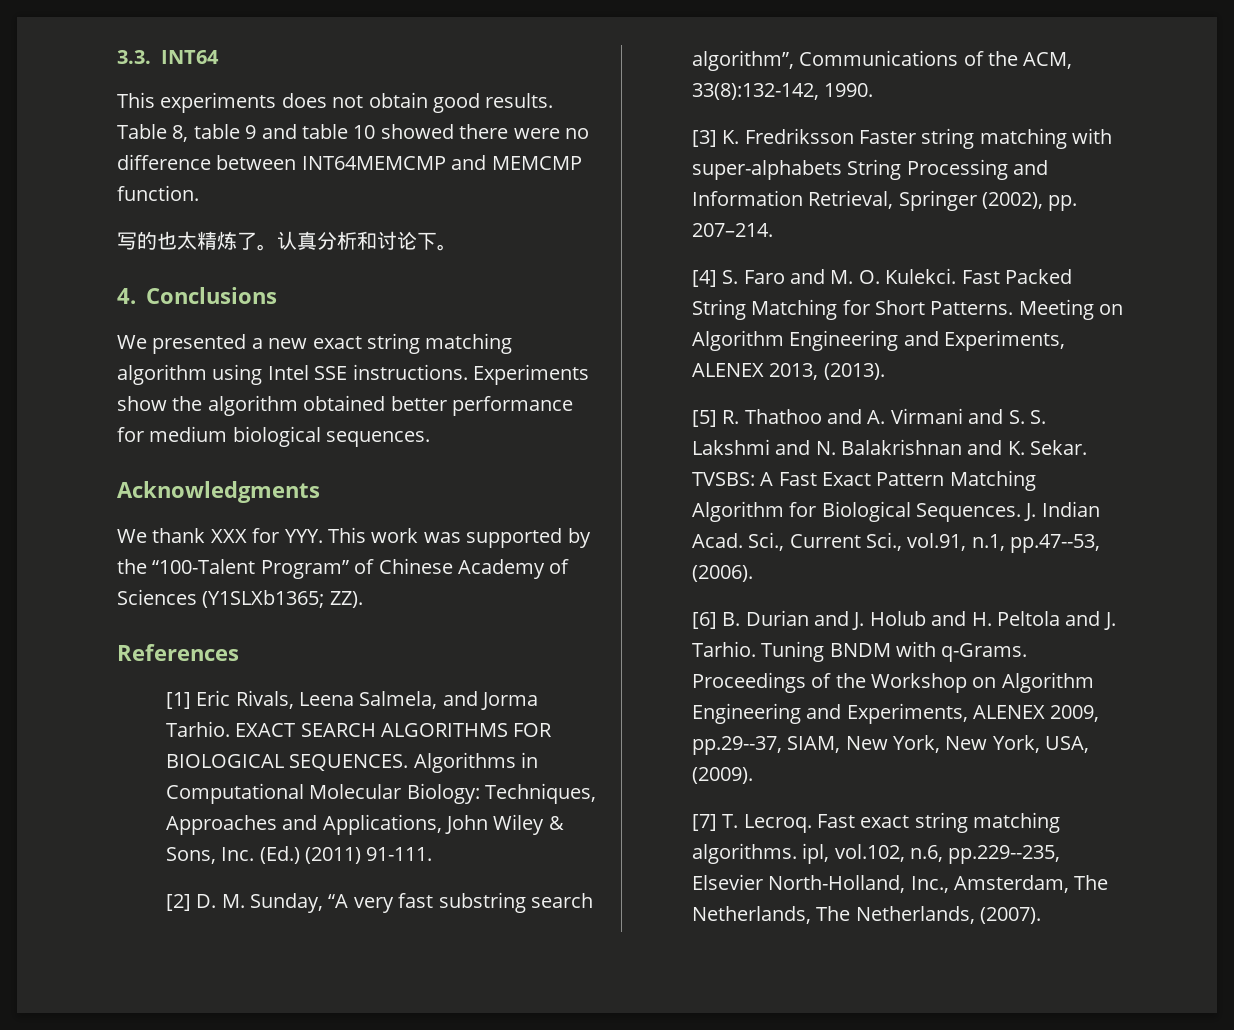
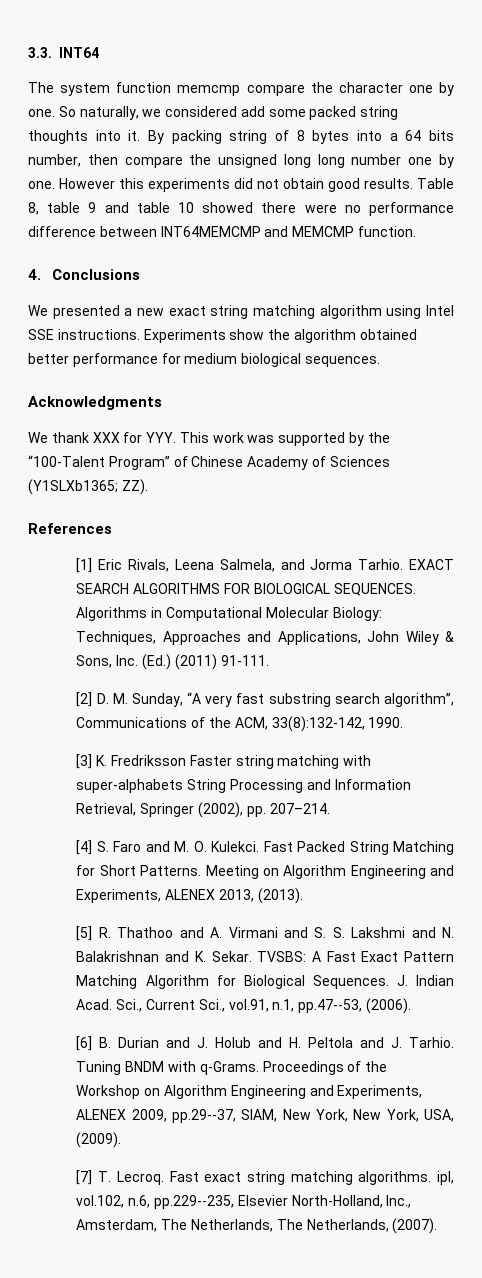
[117,92,327,113] This experiments does -> [28,82,454,96] [28,106,399,120] [28,130,455,144] [28,154,454,168] [28,178,253,192] The system function memcmp compare the character one by one. So naturally, we considered add some packed string thoughts into it. By packing string of 8 bytes into a 64 bits number, then compare the unsigned long long number one by one. However this experiments did
(589, 133) none -> [368,202,454,216] performance
[117,231,457,251] // 写的也太精炼了。认真分析和讨论下。 -> (416, 231) none

